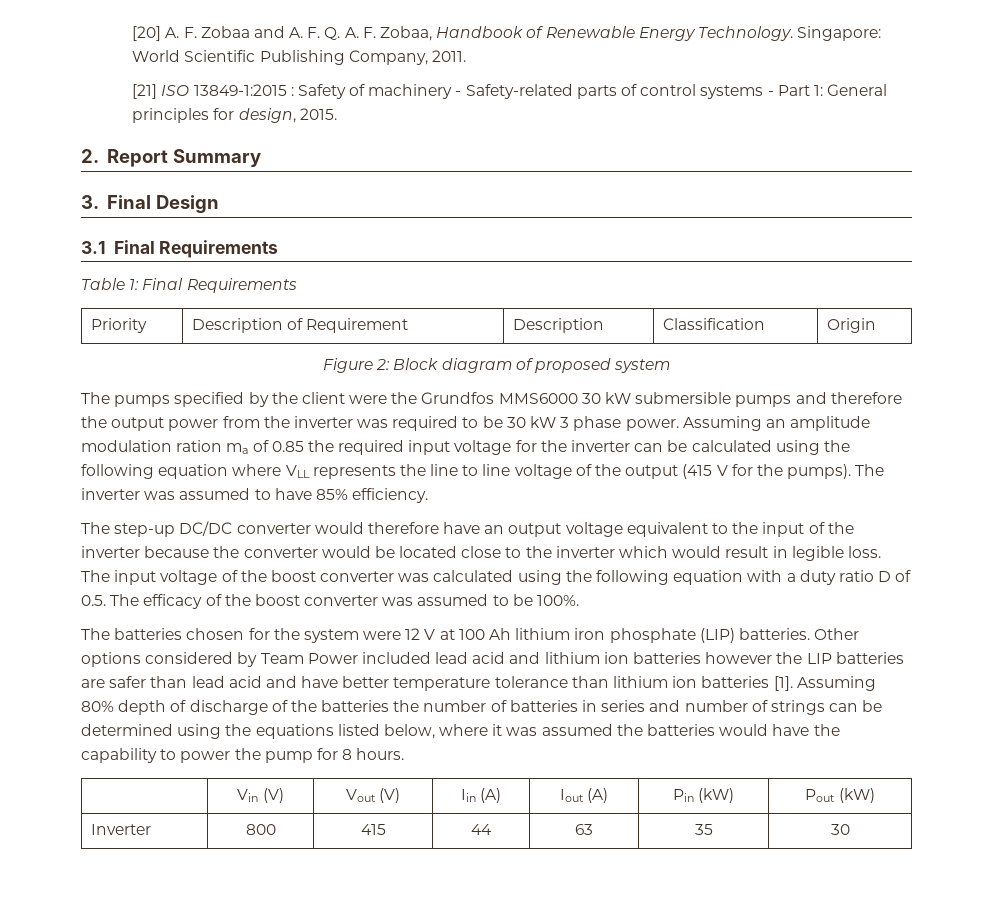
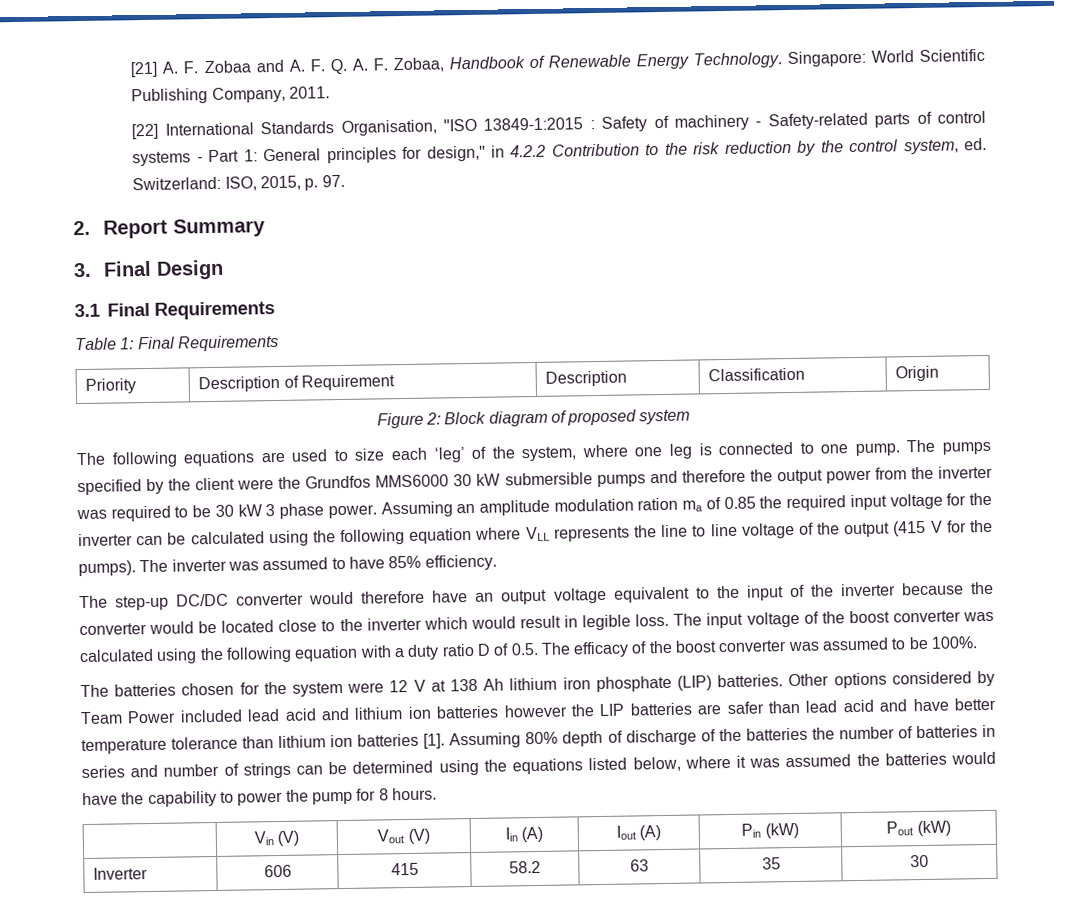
[132,26,162,41] [20] -> [130,61,159,78] [21]
[132,84,190,99] [21] ISO -> [131,118,478,140] [22] International Standards Organisation, "ISO
[238,108,337,123] design, 2015. -> [426,137,988,162] [132,174,345,191] design," in 4.2.2 Contribution to the risk reduction by the control system, ed. Switzerland: ISO, 2015, p. 97.
(110, 398) none -> [111,439,936,468] following equations are used to size each ‘leg’ of the system, where one leg is connected to one pump. The
[458,629,485,640] 100 -> [449,678,478,692] 138
[245,824,276,835] 800 -> [263,864,292,878] 606
[471,824,492,835] 44 -> [509,860,541,874] 58.2

